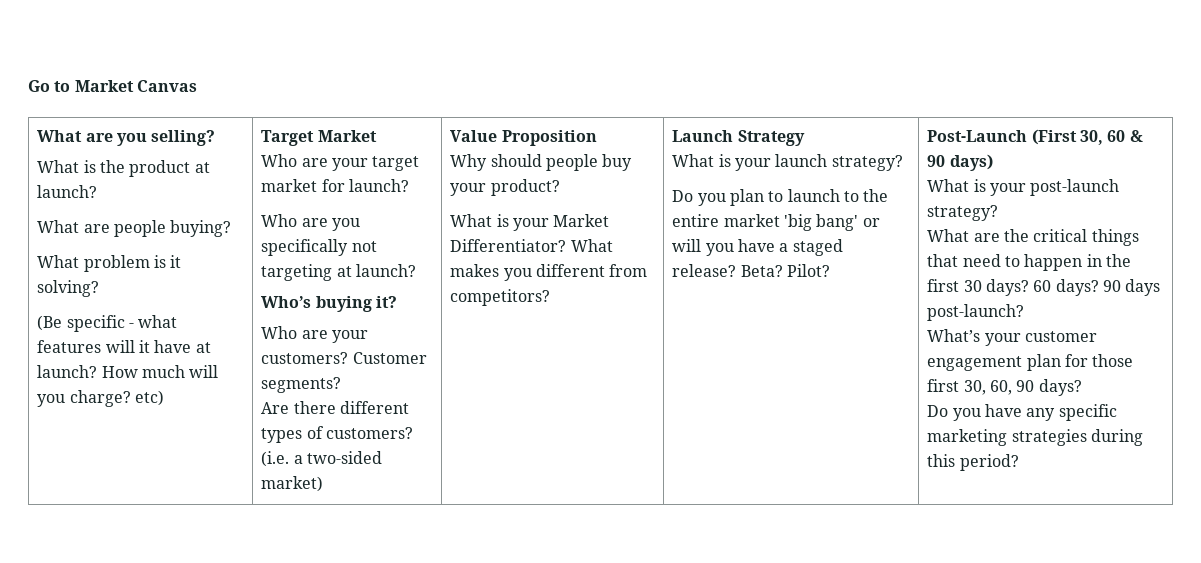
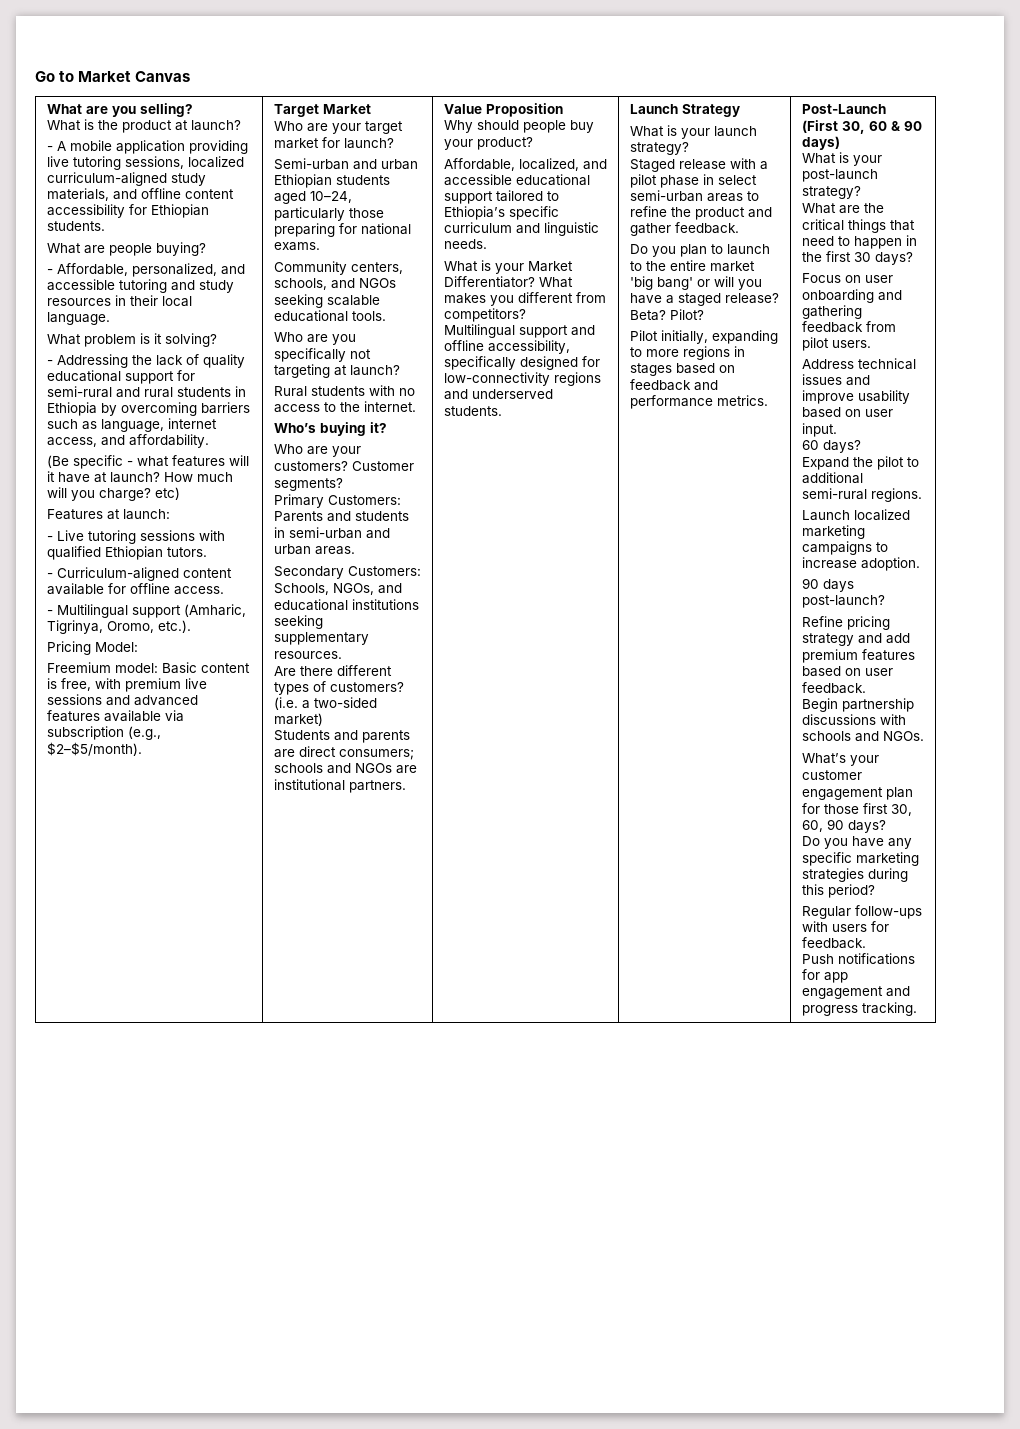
[37,220,232,237] What are people buying? -> [46,140,248,154] [46,156,244,170] [46,172,206,186] [46,188,234,201] [46,204,209,218] [46,221,105,231] [46,242,206,256] [46,263,245,277] [46,279,234,293] [46,295,192,307] [46,312,110,325] - A mobile application providing live tutoring sessions, localized curriculum-aligned study materials, and offline content accessibility for Ethiopian students. // What are people buying? // - Affordable, personalized, and accessible tutoring and study resources in their local language.
(100, 288) none -> [46,354,245,368] [46,370,195,384] [46,386,246,398] [46,402,250,416] [46,418,217,432] [46,434,209,448] // - Addressing the lack of quality educational support for semi-rural and rural students in Ethiopia by overcoming barriers such as language, internet access, and affordability.
(165, 398) none -> [46,509,170,520] [46,530,225,544] [46,546,207,560] [46,567,232,581] [46,583,224,595] [46,604,246,618] [46,620,191,634] [46,641,138,655] [46,662,250,674] [46,678,207,692] [46,694,198,706] [46,710,184,722] [46,726,161,740] [46,742,142,756] // Features at launch: // - Live tutoring sessions with qualified Ethiopian tutors. // - Curriculum-aligned content available for offline access. // - Multilingual support (Amharic, Tigrinya, Oromo, etc.). // Pricing Model: // Freemium model: Basic content is free, with premium live sessions and advanced features available via subscription (e.g., $2–$5/month).
(410, 185) none -> [273,158,418,170] [273,174,390,188] [273,191,352,204] [273,207,384,221] [273,223,411,237] [273,242,320,251] [273,261,403,275] [273,278,396,290] [273,294,380,308] [273,310,386,322] // Semi-urban and urban Ethiopian students aged 10–24, particularly those preparing for national exams. // Community centers, schools, and NGOs seeking scalable educational tools.
(417, 270) none -> [273,385,415,397] [273,401,416,413] // Rural students with no access to the internet.
(342, 385) none -> [273,494,401,508] [273,511,409,522] [273,527,390,539] [273,544,355,555] [273,566,421,579] [273,583,402,595] [273,599,419,611] [273,615,323,629] [273,632,369,645] [273,651,342,659] // Primary Customers: Parents and students in semi-urban and urban areas. // Secondary Customers: Schools, NGOs, and educational institutions seeking supplementary resources.
(324, 484) none -> [273,730,410,743] [273,746,414,760] [273,763,417,774] [273,779,406,793] // Students and parents are direct consumers; schools and NGOs are institutional partners.
(560, 187) none -> [443,158,607,171] [443,174,590,186] [443,190,559,204] [443,206,559,220] [443,222,599,236] [443,239,487,249] // Affordable, localized, and accessible educational support tailored to Ethiopia’s specific curriculum and linguistic needs.
(551, 297) none -> [443,324,595,338] [443,340,570,354] [443,356,600,370] [443,372,601,386] [443,389,553,400] [443,406,502,416] // Multilingual support and offline accessibility, specifically designed for low-connectivity regions and underserved students.
(903, 163) none -> [629,158,768,172] [629,174,757,188] [629,190,759,202] [629,206,772,220] [629,222,739,236] // Staged release with a pilot phase in select semi-urban areas to refine the product and gather feedback.
(831, 270) none -> [629,330,778,344] [629,346,745,360] [629,363,735,376] [629,379,718,391] [629,395,768,409] // Pilot initially, expanding to more regions in stages based on feedback and performance metrics.
[1033,279,1161,296] [927,304,1025,321] 60 days? 90 days post-launch? -> [801,273,893,283] [801,289,902,303] [801,305,862,319] [801,321,896,333] [801,337,871,351] [801,358,916,370] [801,374,870,386] [801,390,910,404] [801,407,893,418] [801,423,837,437] [801,440,861,453] [801,456,919,470] [801,472,863,484] [801,488,922,502] [801,509,910,521] [801,525,865,539] [801,541,888,555] [801,557,920,571] [801,578,854,592] [801,595,885,608] [801,616,890,630] [801,633,910,646] [801,649,915,663] [801,666,893,677] [801,682,866,694] [801,698,914,712] [801,714,906,725] [801,731,924,742] // Focus on user onboarding and gathering feedback from pilot users. // Address technical issues and improve usability based on user input. // 60 days? // Expand the pilot to additional semi-rural regions. // Launch localized marketing campaigns to increase adoption. // 90 days post-launch? // Refine pricing strategy and add premium features based on user feedback. // Begin partnership discussions with schools and NGOs.
(1019, 462) none -> [801,905,922,919] [801,921,889,932] [801,937,866,949] [801,953,915,965] [801,969,848,983] [801,986,910,999] [801,1002,917,1016] // Regular follow-ups with users for feedback. // Push notifications for app engagement and progress tracking.

